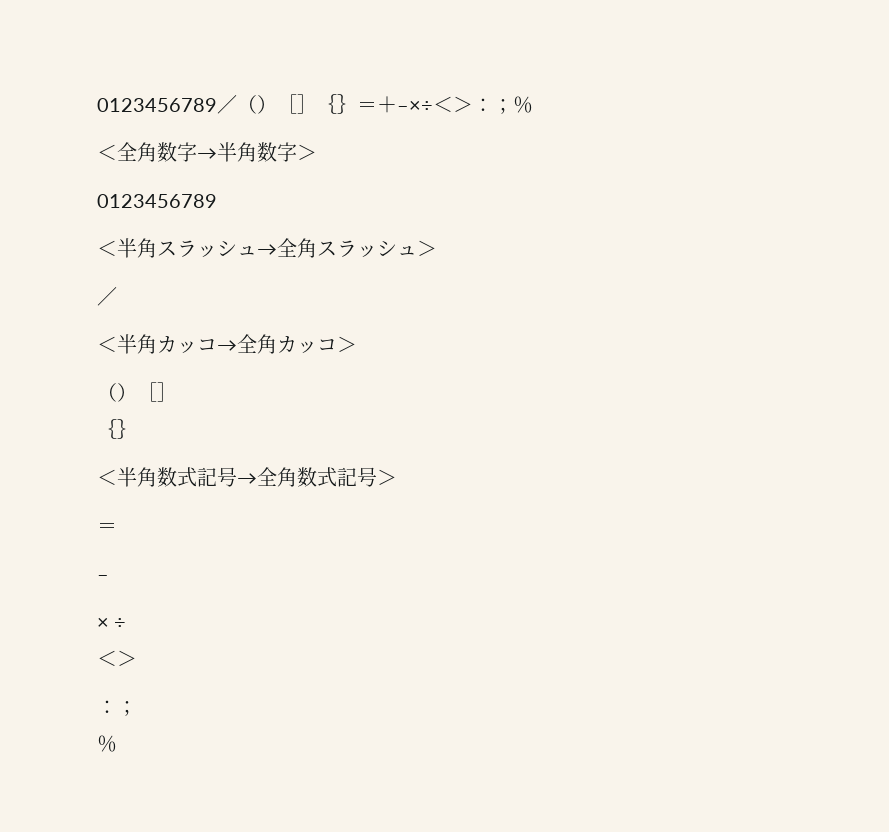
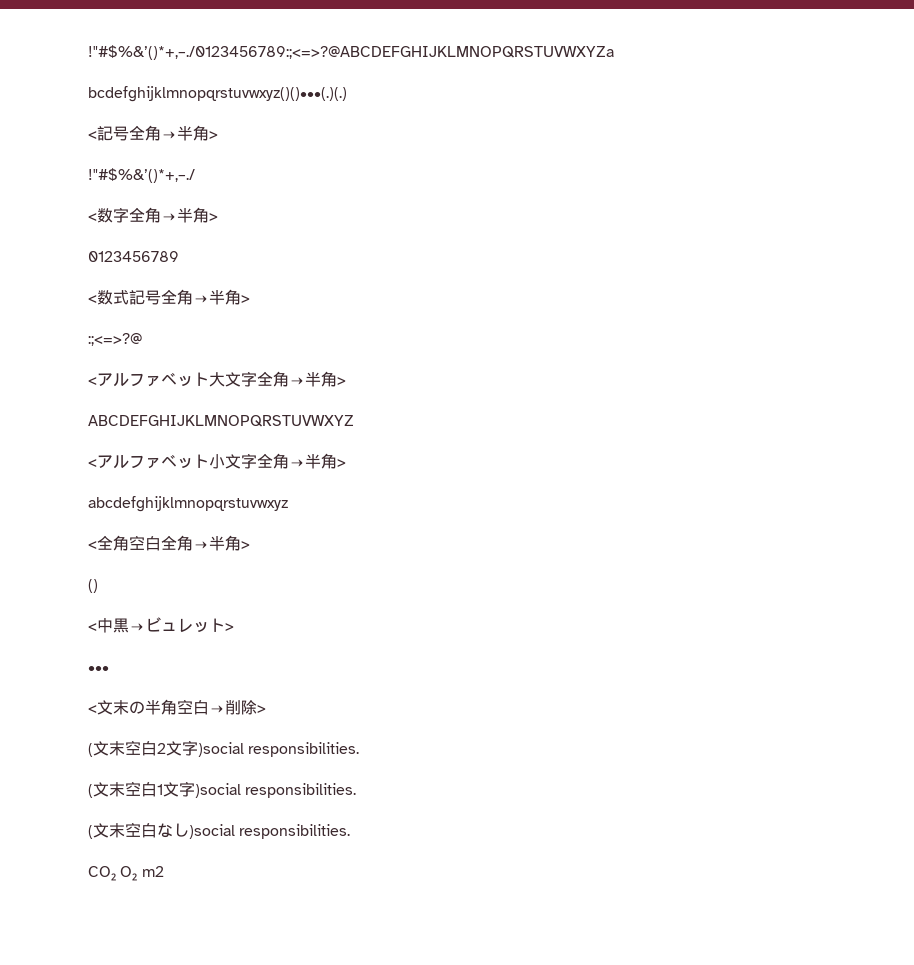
[97,94,533,114] [97,142,317,162] [97,194,217,208] [97,238,437,258] [97,287,117,306] [97,334,357,354] [97,382,177,402] [97,419,137,439] [97,467,397,487] [97,523,117,533] [97,575,109,581] [97,617,127,629] [97,650,137,666] [97,700,137,716] [97,735,117,752] 0123456789／（）［］｛｝＝＋–×÷＜＞：；％ // ＜全角数字→半角数字＞ // 0123456789 // ＜半角スラッシュ→全角スラッシュ＞ // ／ // ＜半角カッコ→全角カッコ＞ // （）［］ // ｛｝ // ＜半角数式記号→全角数式記号＞ // ＝ // – // × ÷ // ＜＞ // ：； // ％ -> [88,45,614,60] [88,86,347,102] [88,125,218,141] [88,168,195,183] [88,207,218,223] [88,251,179,262] [88,289,250,305] [88,333,142,346] [88,371,346,387] [88,415,354,427] [88,453,346,469] [88,496,288,512] [88,535,250,551] [88,579,98,593] [88,617,234,633] [88,666,109,672] [88,699,266,715] [88,740,360,757] [88,781,357,798] [88,822,351,839] [88,866,164,881] !"#$%&’()*+,–./0123456789:;<=>?@ABCDEFGHIJKLMNOPQRSTUVWXYZa // bcdefghijklmnopqrstuvwxyz()()•••(.)(.) // <記号全角→半角> // !"#$%&’()*+,–./ // <数字全角→半角> // 0123456789 // <数式記号全角→半角> // :;<=>?@ // <アルファベット大文字全角→半角> // ABCDEFGHIJKLMNOPQRSTUVWXYZ // <アルファベット小文字全角→半角> // abcdefghijklmnopqrstuvwxyz // <全角空白全角→半角> // () // <中黒→ビュレット> // ••• // <文末の半角空白→削除> // (文末空白2文字)social responsibilities. // (文末空白1文字)social responsibilities. // (文末空白なし)social responsibilities. // CO₂ O₂ m2

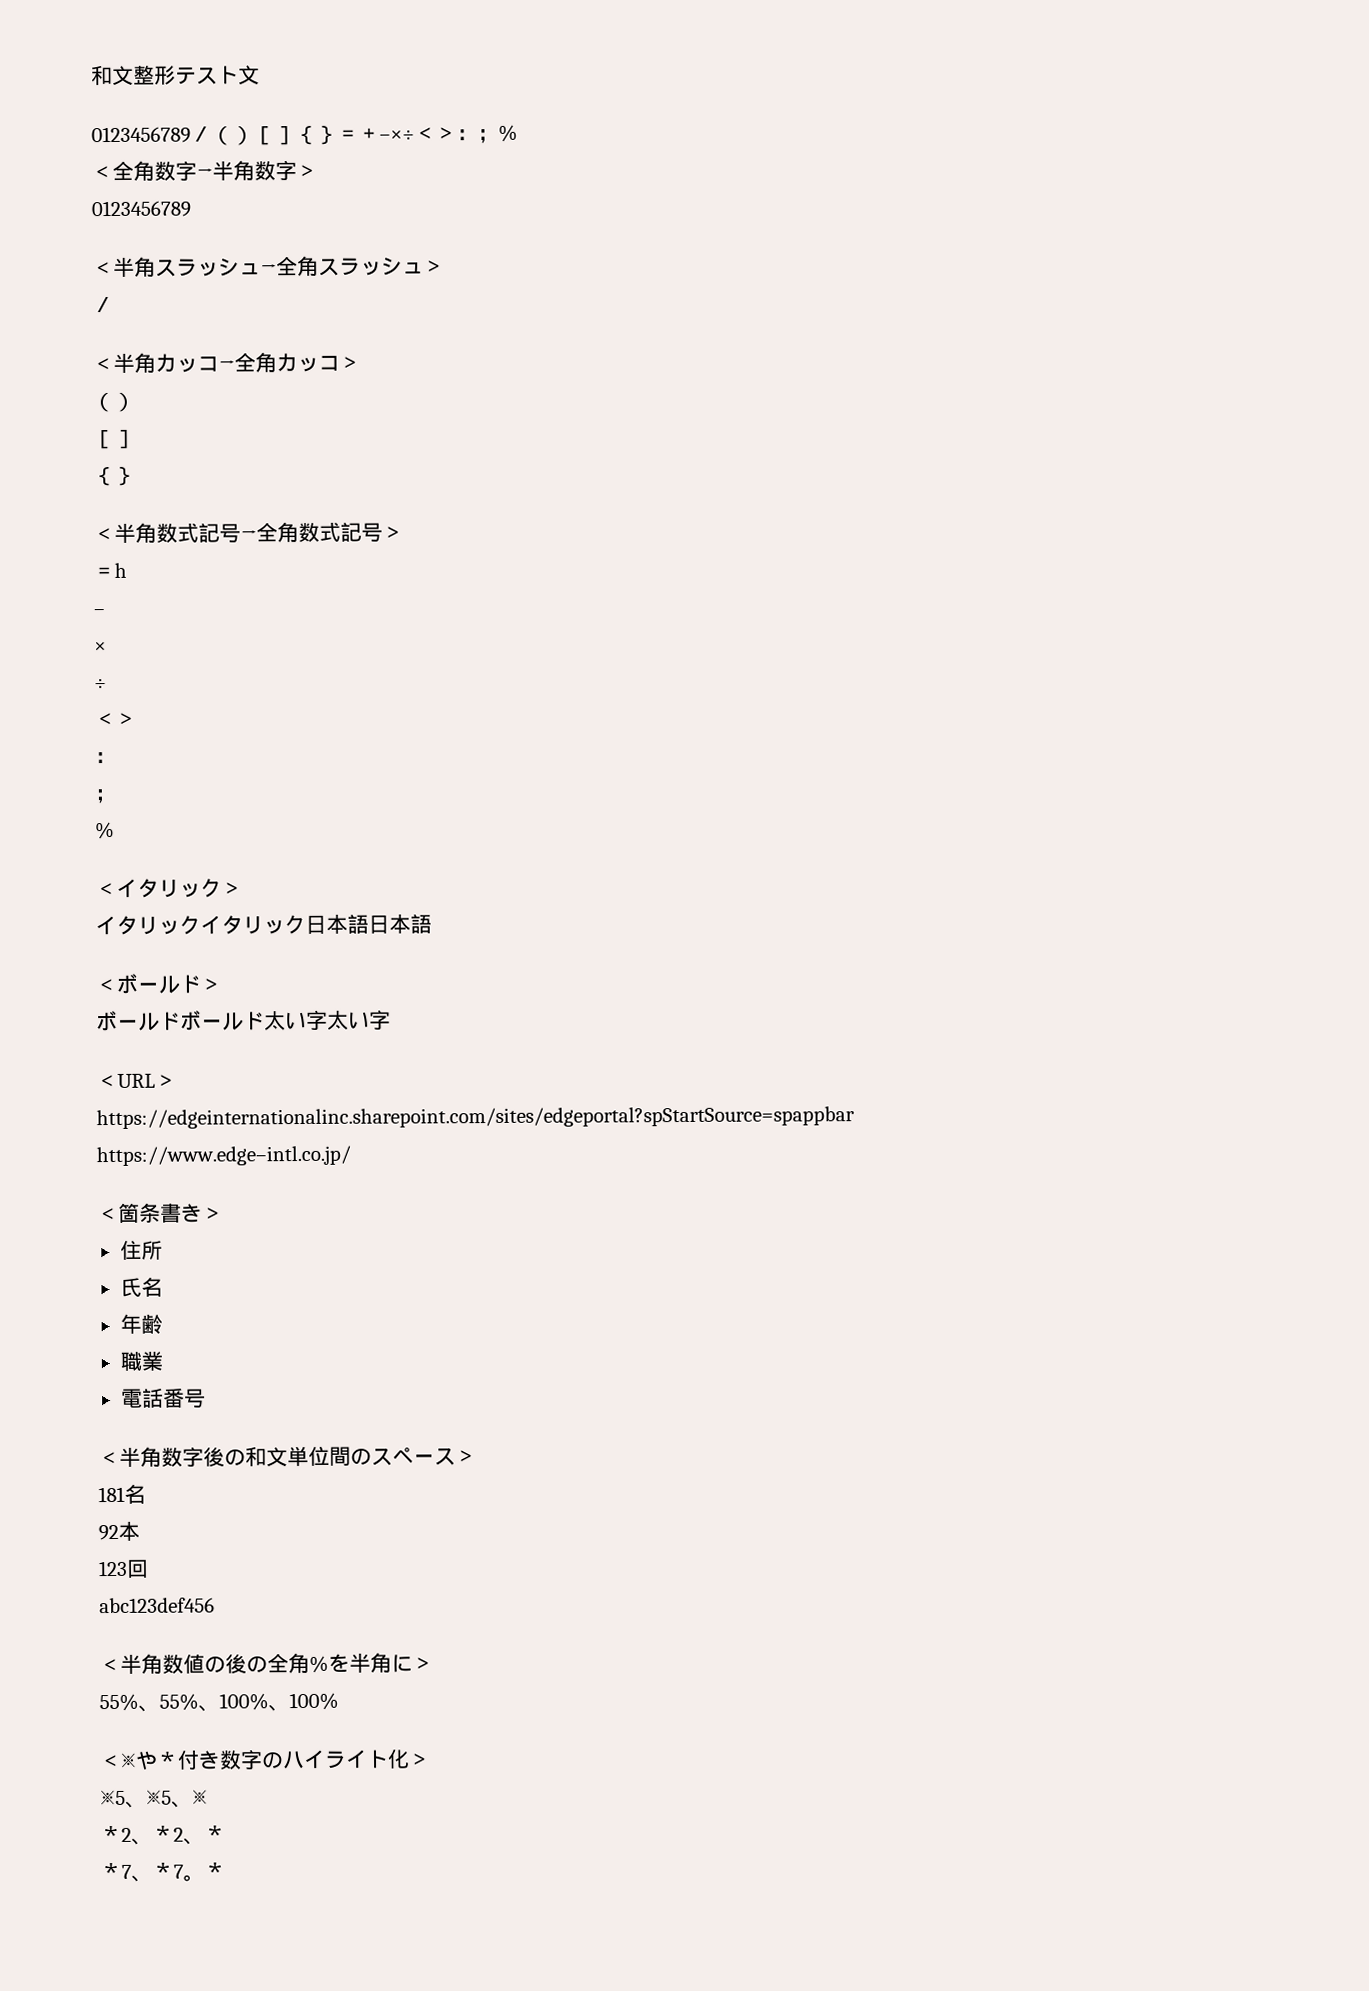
[88,45,614,60] [88,86,347,102] [88,125,218,141] [88,168,195,183] [88,207,218,223] [88,251,179,262] [88,289,250,305] [88,333,142,346] [88,371,346,387] [88,415,354,427] [88,453,346,469] [88,496,288,512] [88,535,250,551] [88,579,98,593] [88,617,234,633] [88,666,109,672] [88,699,266,715] [88,740,360,757] [88,781,357,798] [88,822,351,839] [88,866,164,881] !"#$%&’()*+,–./0123456789:;<=>?@ABCDEFGHIJKLMNOPQRSTUVWXYZa // bcdefghijklmnopqrstuvwxyz()()•••(.)(.) // <記号全角→半角> // !"#$%&’()*+,–./ // <数字全角→半角> // 0123456789 // <数式記号全角→半角> // :;<=>?@ // <アルファベット大文字全角→半角> // ABCDEFGHIJKLMNOPQRSTUVWXYZ // <アルファベット小文字全角→半角> // abcdefghijklmnopqrstuvwxyz // <全角空白全角→半角> // () // <中黒→ビュレット> // ••• // <文末の半角空白→削除> // (文末空白2文字)social responsibilities. // (文末空白1文字)social responsibilities. // (文末空白なし)social responsibilities. // CO₂ O₂ m2 -> [91,64,260,86] [91,124,518,146] [91,160,318,181] [91,200,191,218] [92,255,445,277] [92,295,114,313] [92,352,361,373] [92,391,135,413] [93,428,136,450] [93,465,136,487] [93,522,404,543] [93,562,127,579] [93,609,105,616] [94,641,107,653] [94,679,107,690] [94,712,137,727] [94,751,116,764] [94,788,116,804] [95,821,115,840] [95,878,243,898] [95,913,432,936] [95,973,222,994] [96,1009,391,1032] [96,1073,177,1089] [96,1106,855,1130] [96,1145,351,1167] [97,1202,224,1223] [119,1240,163,1260] [119,1277,163,1297] [119,1313,163,1335] [119,1351,163,1371] [120,1388,206,1408] [98,1445,477,1468] [98,1484,146,1504] [98,1520,140,1541] [98,1559,149,1578] [99,1597,215,1614] [99,1652,434,1674] [99,1692,339,1712] [99,1749,431,1770] [100,1789,208,1808] [100,1825,226,1845] [100,1862,226,1882] 和文整形テスト文 // 0123456789／（）［］｛｝＝＋–×÷＜＞：；% // ＜全角数字→半角数字＞ // 0123456789 // ＜半角スラッシュ→全角スラッシュ＞ // ／ // ＜半角カッコ→全角カッコ＞ // （） // ［］ // ｛｝ // ＜半角数式記号→全角数式記号＞ // ＝h // – // × // ÷ // ＜＞ // ： // ； // % // ＜イタリック＞ // イタリックイタリック日本語日本語 // ＜ボールド＞ // ボールドボールド太い字太い字 // ＜URL＞ // https://edgeinternationalinc.sharepoint.com/sites/edgeportal?spStartSource=spappbar // https://www.edge–intl.co.jp/ // ＜箇条書き＞ // 住所 // 氏名 // 年齢 // 職業 // 電話番号 // ＜半角数字後の和文単位間のスペース＞ // 181名 // 92本 // 123回 // abc123def456 // ＜半角数値の後の全角%を半角に＞ // 55%、55%、100%、100% // ＜※や＊付き数字のハイライト化＞ // ※5、※5、※ // ＊2、＊2、＊ // ＊7、＊7。＊

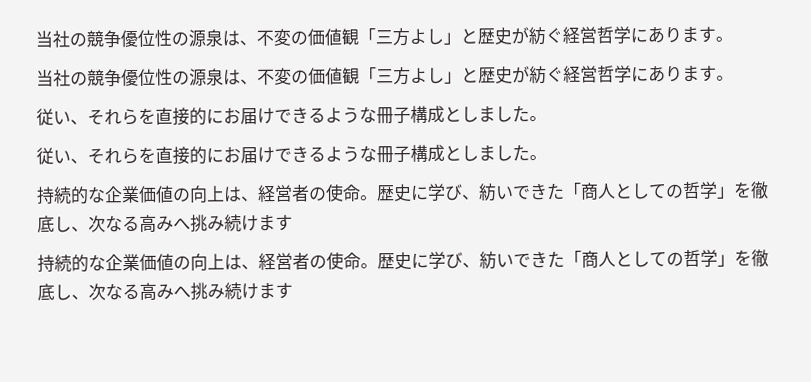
[91,64,260,86] [91,124,518,146] [91,160,318,181] [91,200,191,218] [92,255,445,277] [92,295,114,313] [92,352,361,373] [92,391,135,413] [93,428,136,450] [93,465,136,487] [93,522,404,543] [93,562,127,579] [93,609,105,616] [94,641,107,653] [94,679,107,690] [94,712,137,727] [94,751,116,764] [94,788,116,804] [95,821,115,840] [95,878,243,898] [95,913,432,936] [95,973,222,994] [96,1009,391,1032] [96,1073,177,1089] [96,1106,855,1130] [96,1145,351,1167] [97,1202,224,1223] [119,1240,163,1260] [119,1277,163,1297] [119,1313,163,1335] [119,1351,163,1371] [120,1388,206,1408] [98,1445,477,1468] [98,1484,146,1504] [98,1520,140,1541] [98,1559,149,1578] [99,1597,215,1614] [99,1652,434,1674] [99,1692,339,1712] [99,1749,431,1770] [100,1789,208,1808] [100,1825,226,1845] [100,1862,226,1882] 和文整形テスト文 // 0123456789／（）［］｛｝＝＋–×÷＜＞：；% // ＜全角数字→半角数字＞ // 0123456789 // ＜半角スラッシュ→全角スラッシュ＞ // ／ // ＜半角カッコ→全角カッコ＞ // （） // ［］ // ｛｝ // ＜半角数式記号→全角数式記号＞ // ＝h // – // × // ÷ // ＜＞ // ： // ； // % // ＜イタリック＞ // イタリックイタリック日本語日本語 // ＜ボールド＞ // ボールドボールド太い字太い字 // ＜URL＞ // https://edgeinternationalinc.sharepoint.com/sites/edgeportal?spStartSource=spappbar // https://www.edge–intl.co.jp/ // ＜箇条書き＞ // 住所 // 氏名 // 年齢 // 職業 // 電話番号 // ＜半角数字後の和文単位間のスペース＞ // 181名 // 92本 // 123回 // abc123def456 // ＜半角数値の後の全角%を半角に＞ // 55%、55%、100%、100% // ＜※や＊付き数字のハイライト化＞ // ※5、※5、※ // ＊2、＊2、＊ // ＊7、＊7。＊ -> [35,26,733,48] [36,65,734,87] [36,105,547,126] [36,144,547,165] [36,181,769,205] [37,214,293,233] [37,249,769,273] [37,282,293,301] 当社の競争優位性の源泉は、不変の価値観「三方よし」と歴史が紡ぐ経営哲学にあります。 // 当社の競争優位性の源泉は、不変の価値観「三方よし」と歴史が紡ぐ経営哲学にあります。 // 従い、それらを直接的にお届けできるような冊子構成としました。 // 従い、それらを直接的にお届けできるような冊子構成としました。 // 持続的な企業価値の向上は、経営者の使命。歴史に学び、紡いできた「商人としての哲学」を徹底し、次なる高みへ挑み続けます // 持続的な企業価値の向上は、経営者の使命。歴史に学び、紡いできた「商人としての哲学」を徹底し、次なる高みへ挑み続けます

